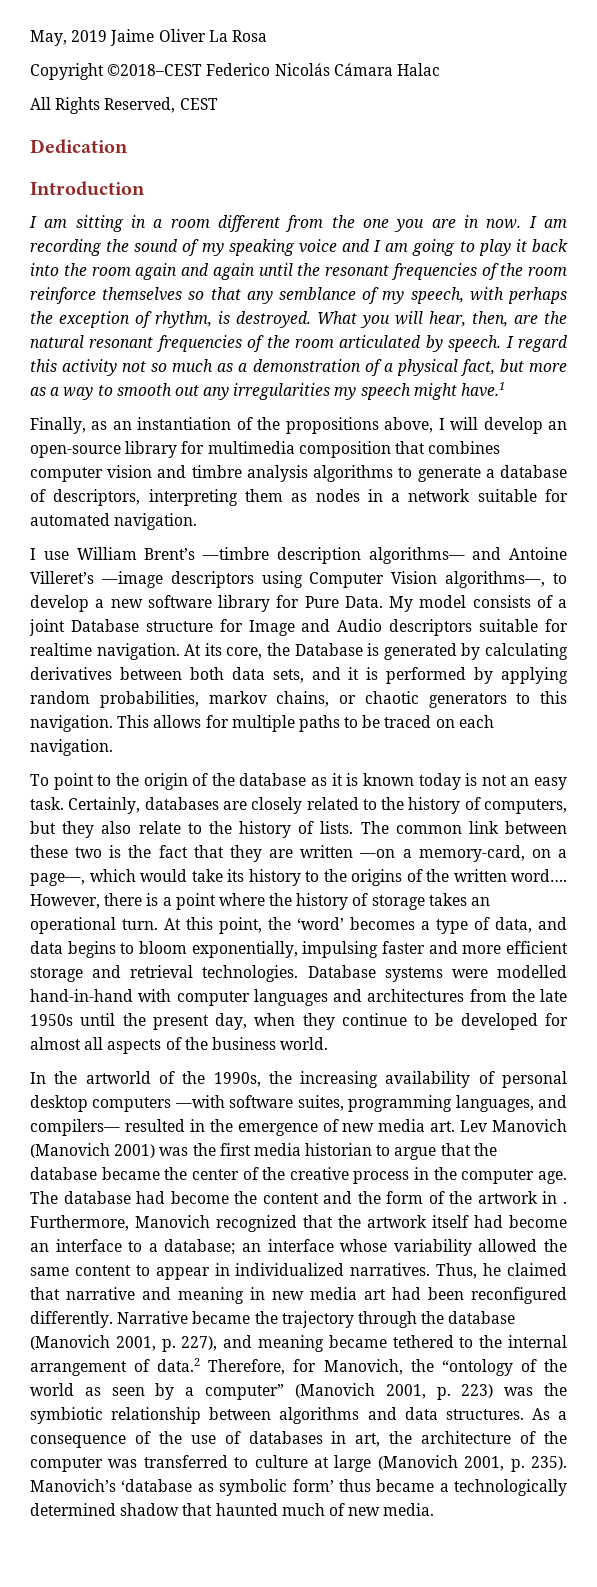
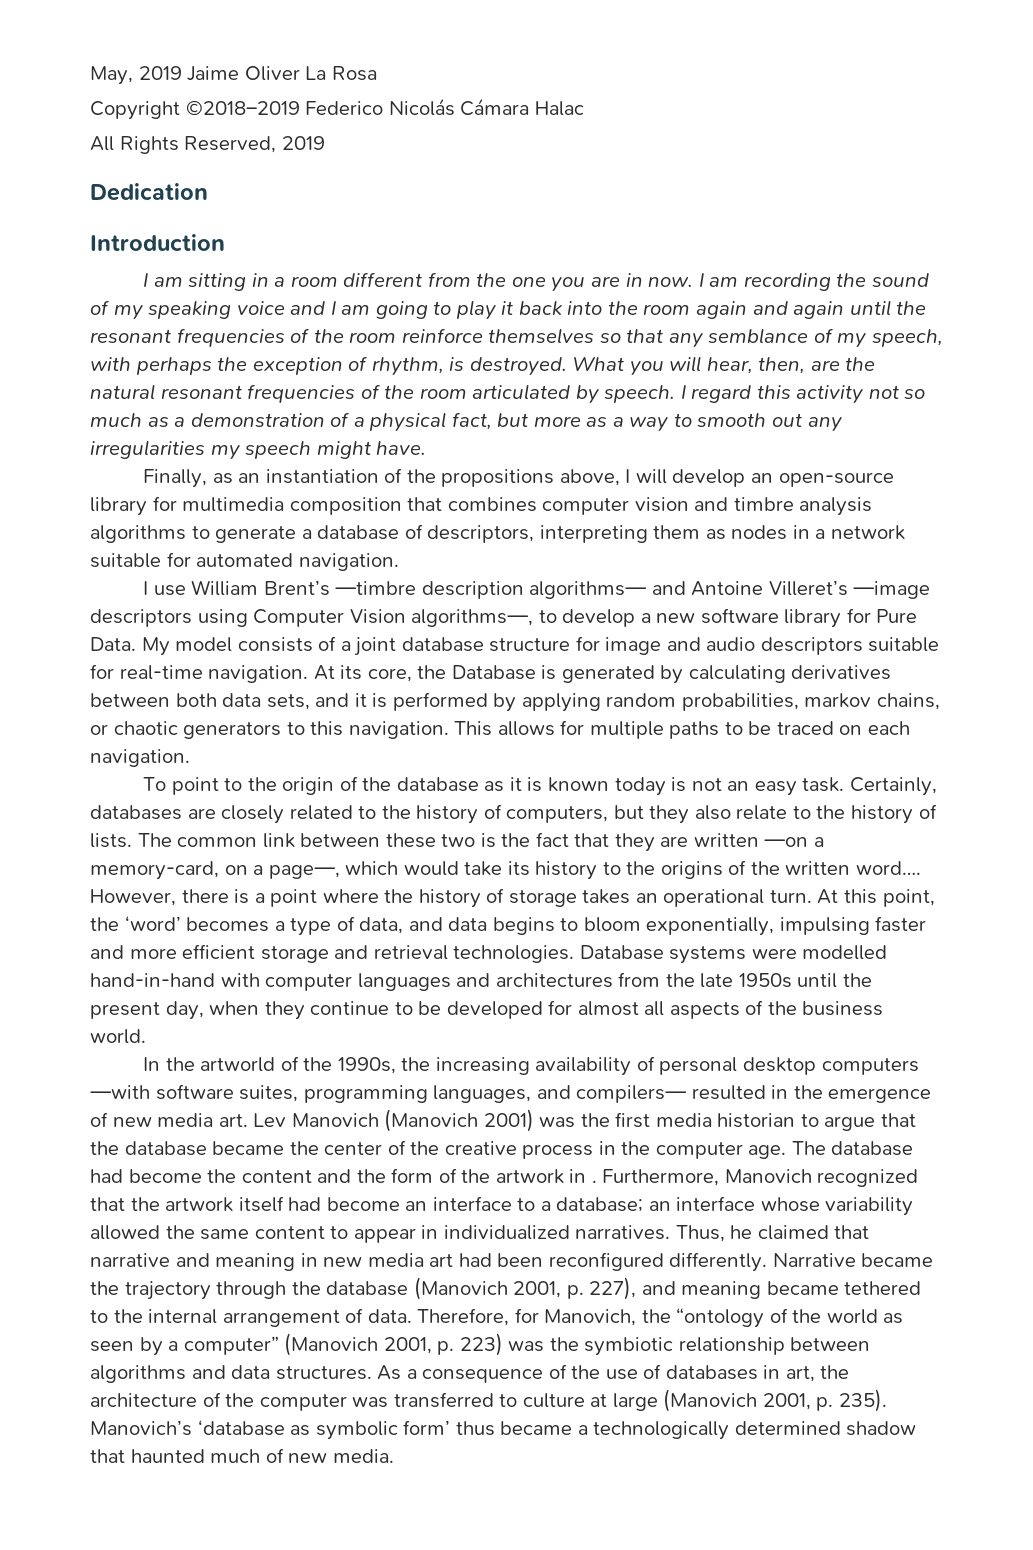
[107,64,203,76] ©2018–CEST -> [185,100,300,116] ©2018–2019
[179,98,218,110] CEST -> [281,136,325,150] 2019
[461,382,506,397] have.1 -> [376,441,427,455] have.
[70,619,139,632] Database -> [401,637,484,652] database
[248,619,383,636] Image and Audio -> [605,637,756,655] image and audio
[30,643,92,656] realtime -> [119,665,203,680] real-time
[157,1358,201,1372] data.2 -> [367,1309,412,1323] data.

